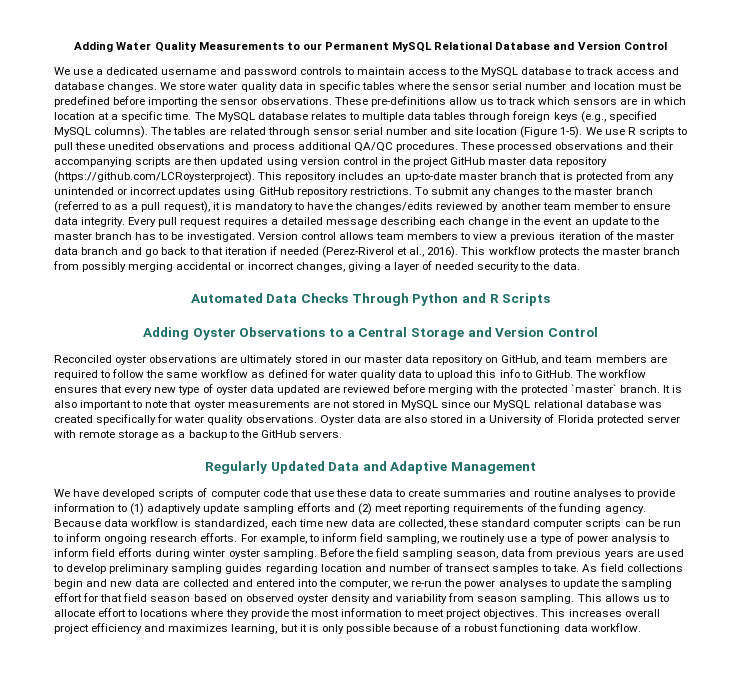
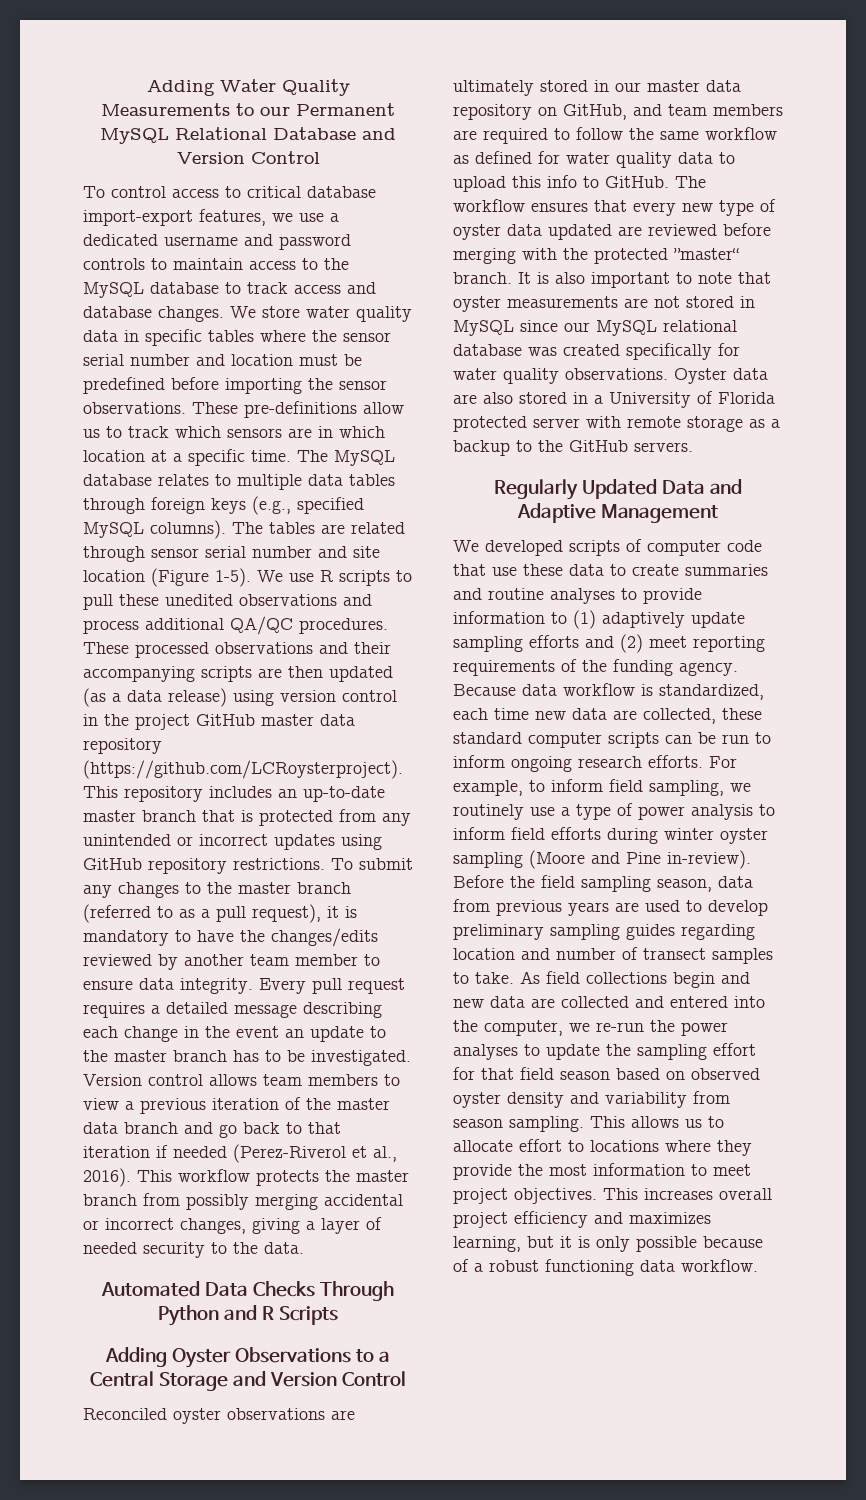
[54,67,70,75] We -> [83,186,376,198] [83,209,293,226] To control access to critical database import-export features, we
(264, 162) none -> [83,688,227,707] (as a data release)
[570,384,617,393] `master` -> [674,248,739,260] ”master“
[73,489,100,497] have -> (479, 546) none
[262,549,317,559] sampling. -> [453,850,751,869] sampling (Moore and Pine in-review).

